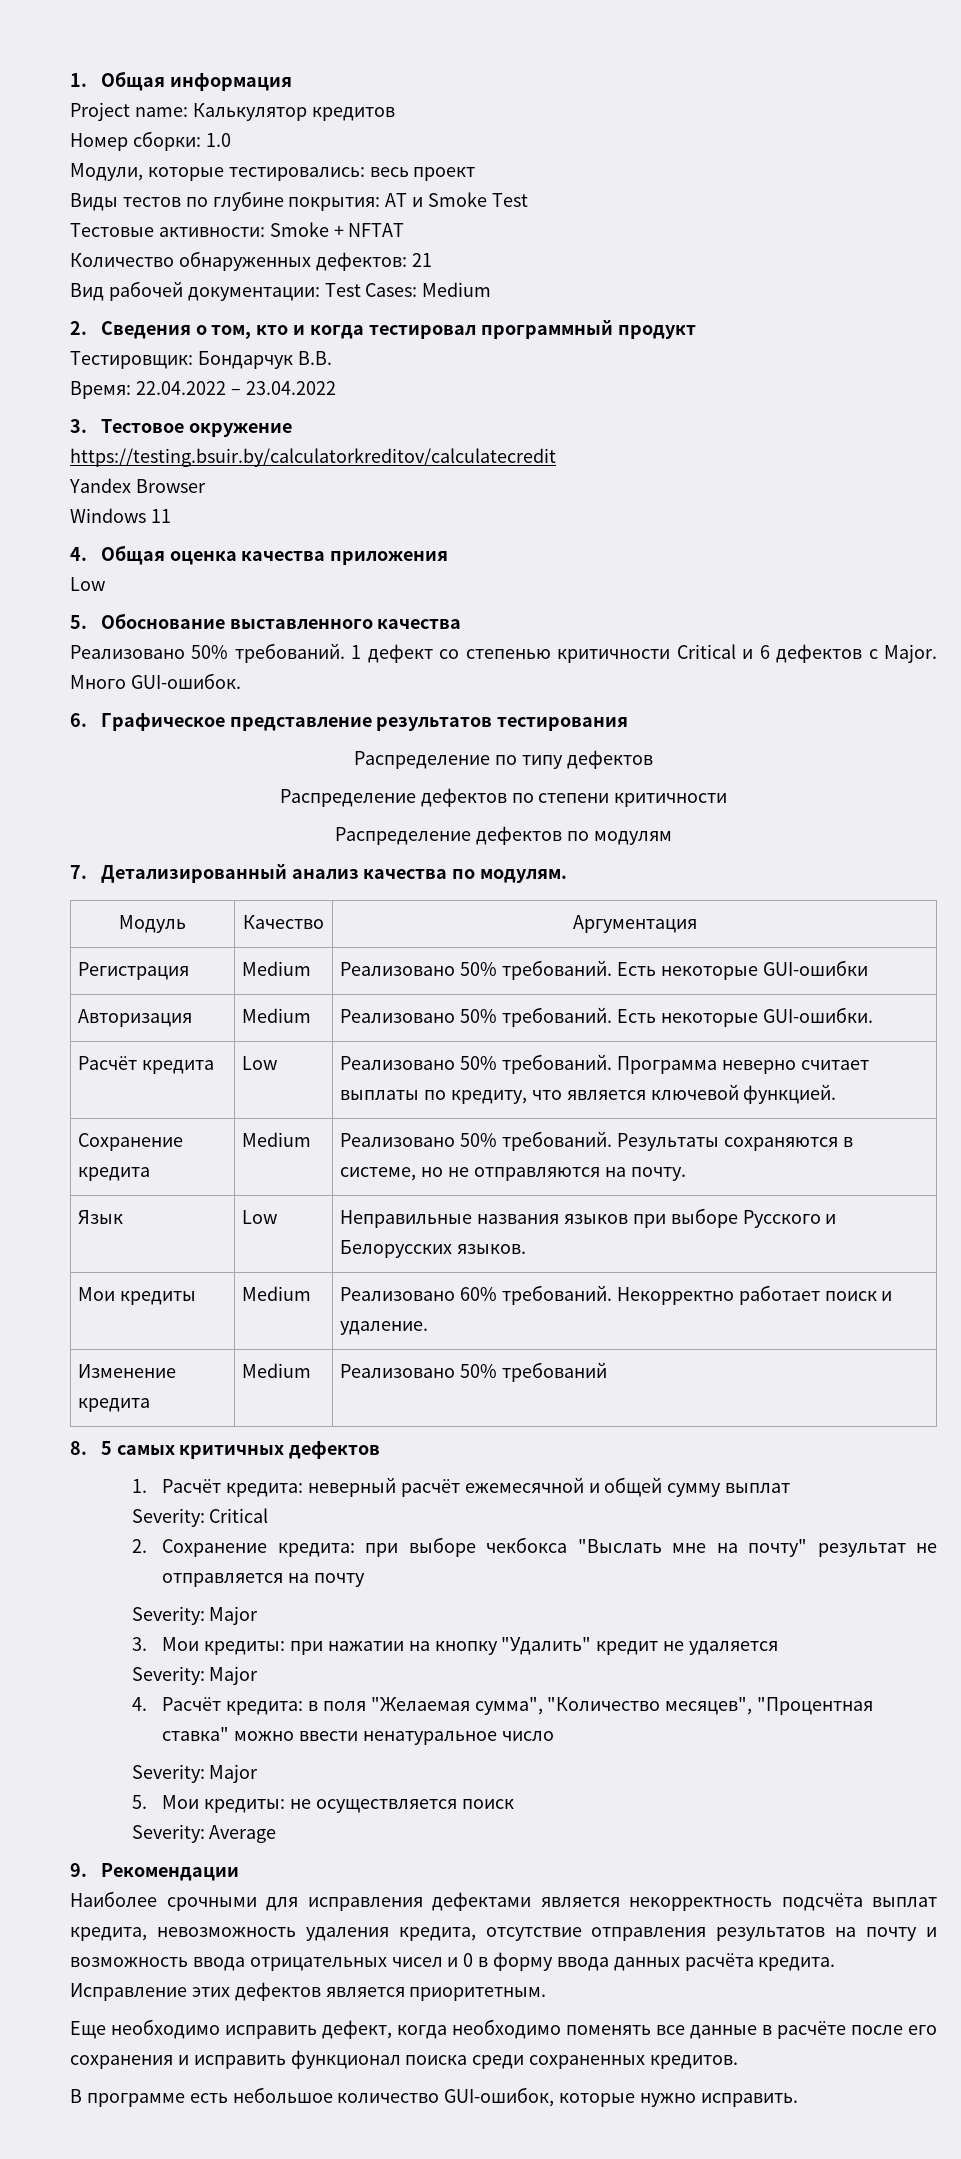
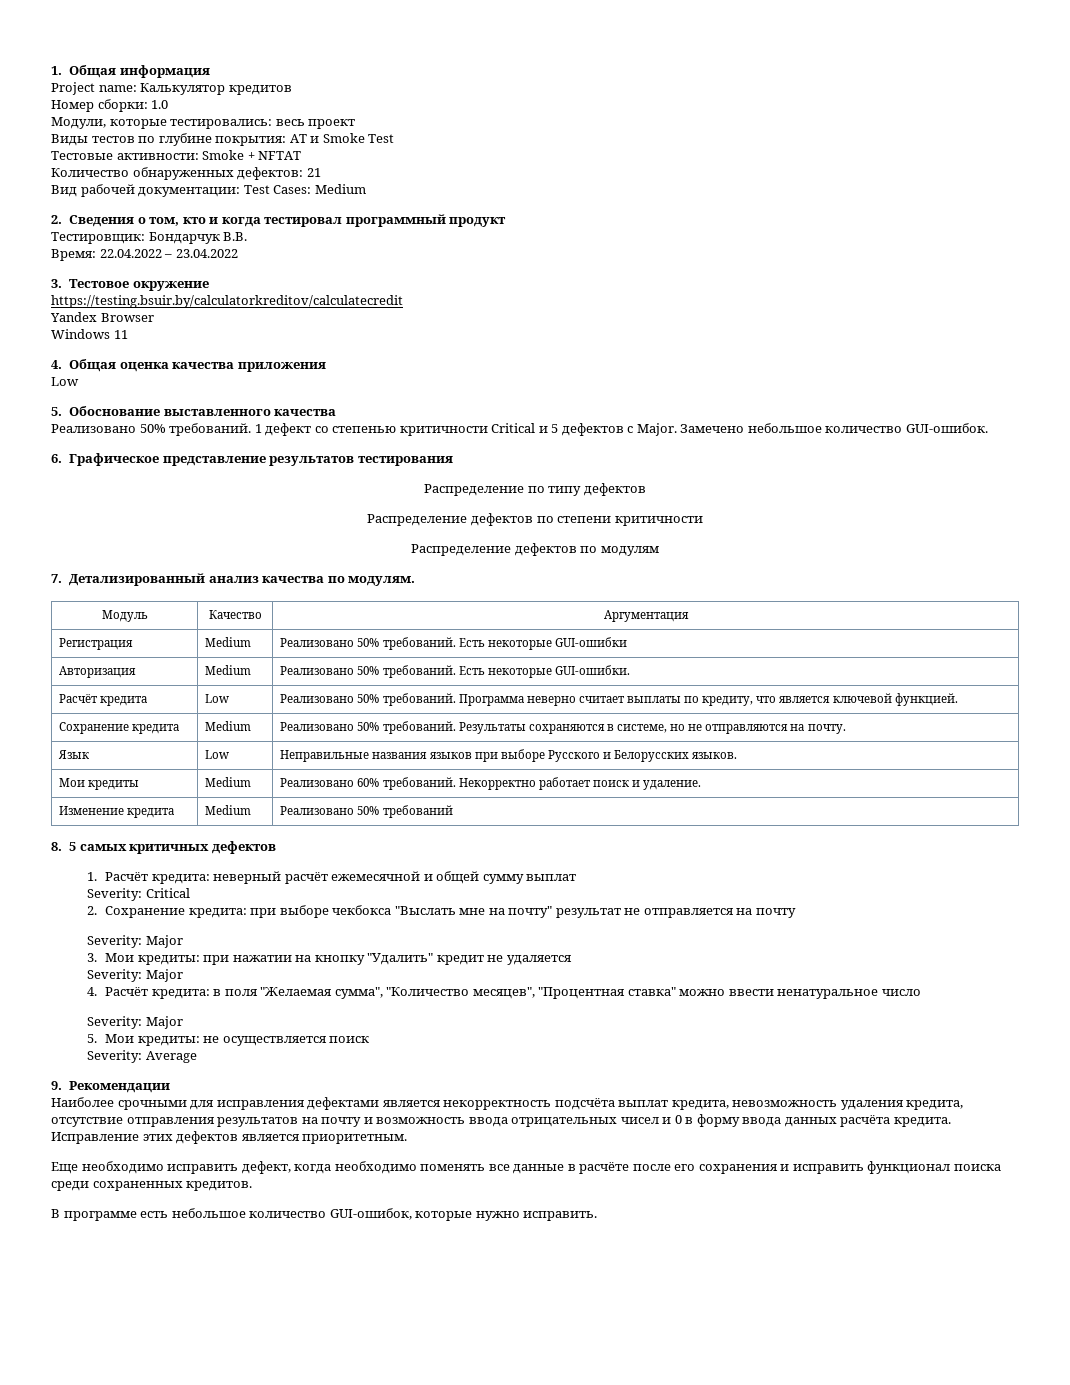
[759,645,770,659] 6 -> [551,424,559,433] 5
[70,675,126,689] Много -> [680,423,903,433] Замечено небольшое количество

